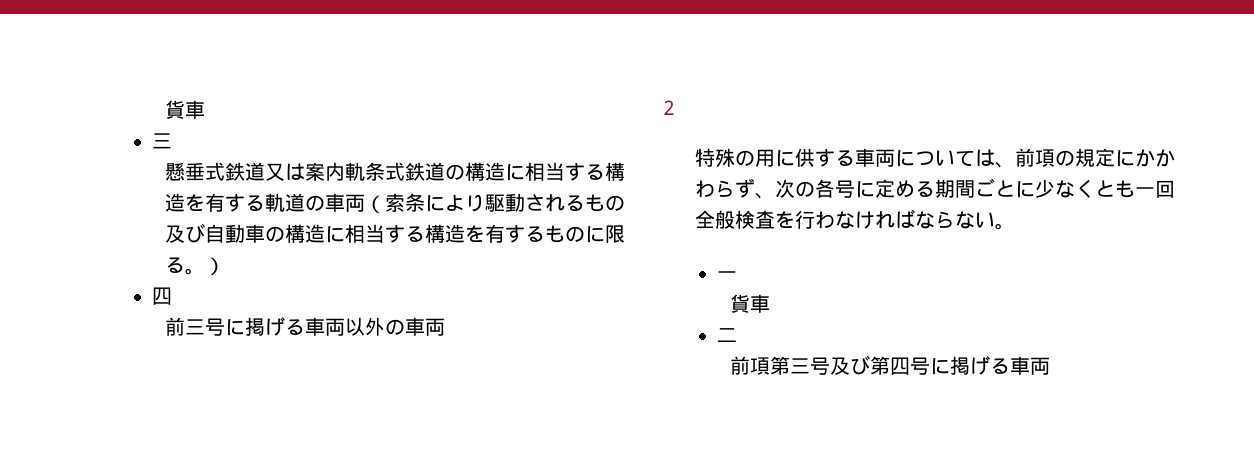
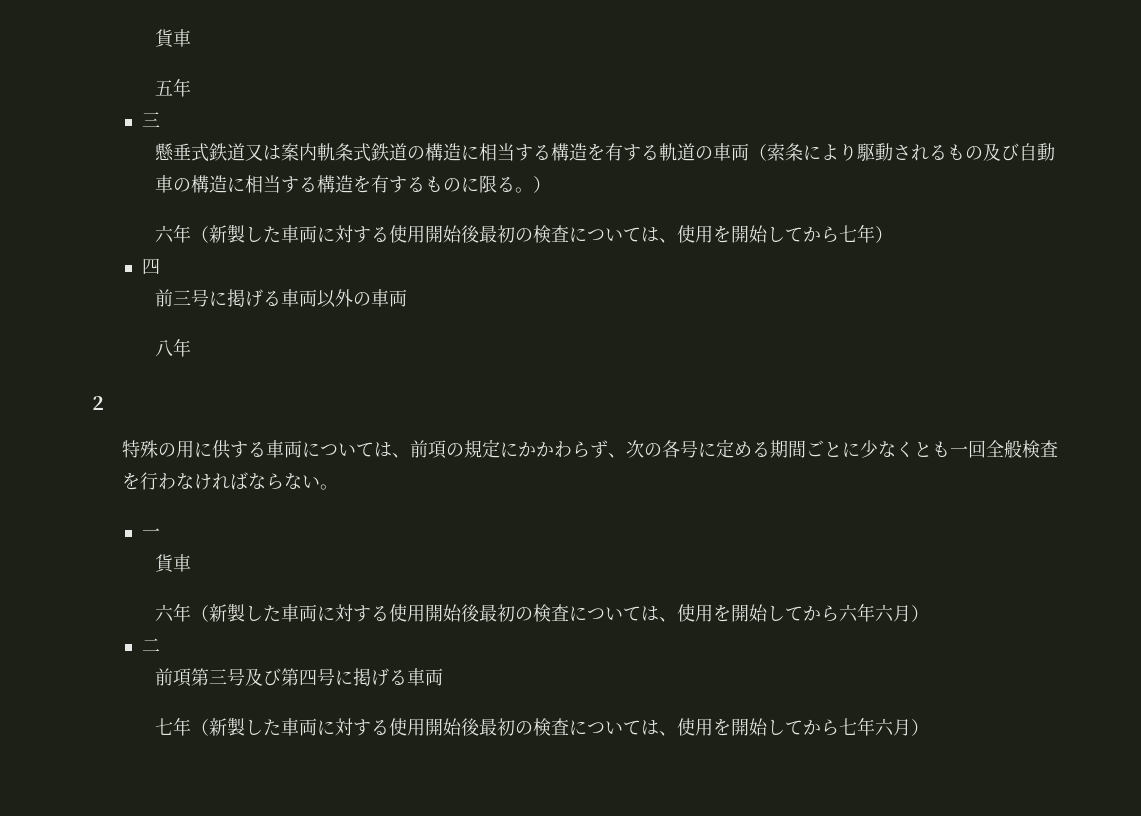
[165,100,206,119] 貨車 -> [154,29,191,48] [154,78,191,97] 貨車 // 五年
(226, 266) none -> [154,224,893,243] // 六年（新製した車両に対する使用開始後最初の検査については、使用を開始してから七年）
(446, 327) none -> [154,338,191,357] // 八年
(771, 303) none -> [154,603,929,622] // 六年（新製した車両に対する使用開始後最初の検査については、使用を開始してから六年六月）
(1051, 366) none -> [154,717,929,736] // 七年（新製した車両に対する使用開始後最初の検査については、使用を開始してから七年六月）

